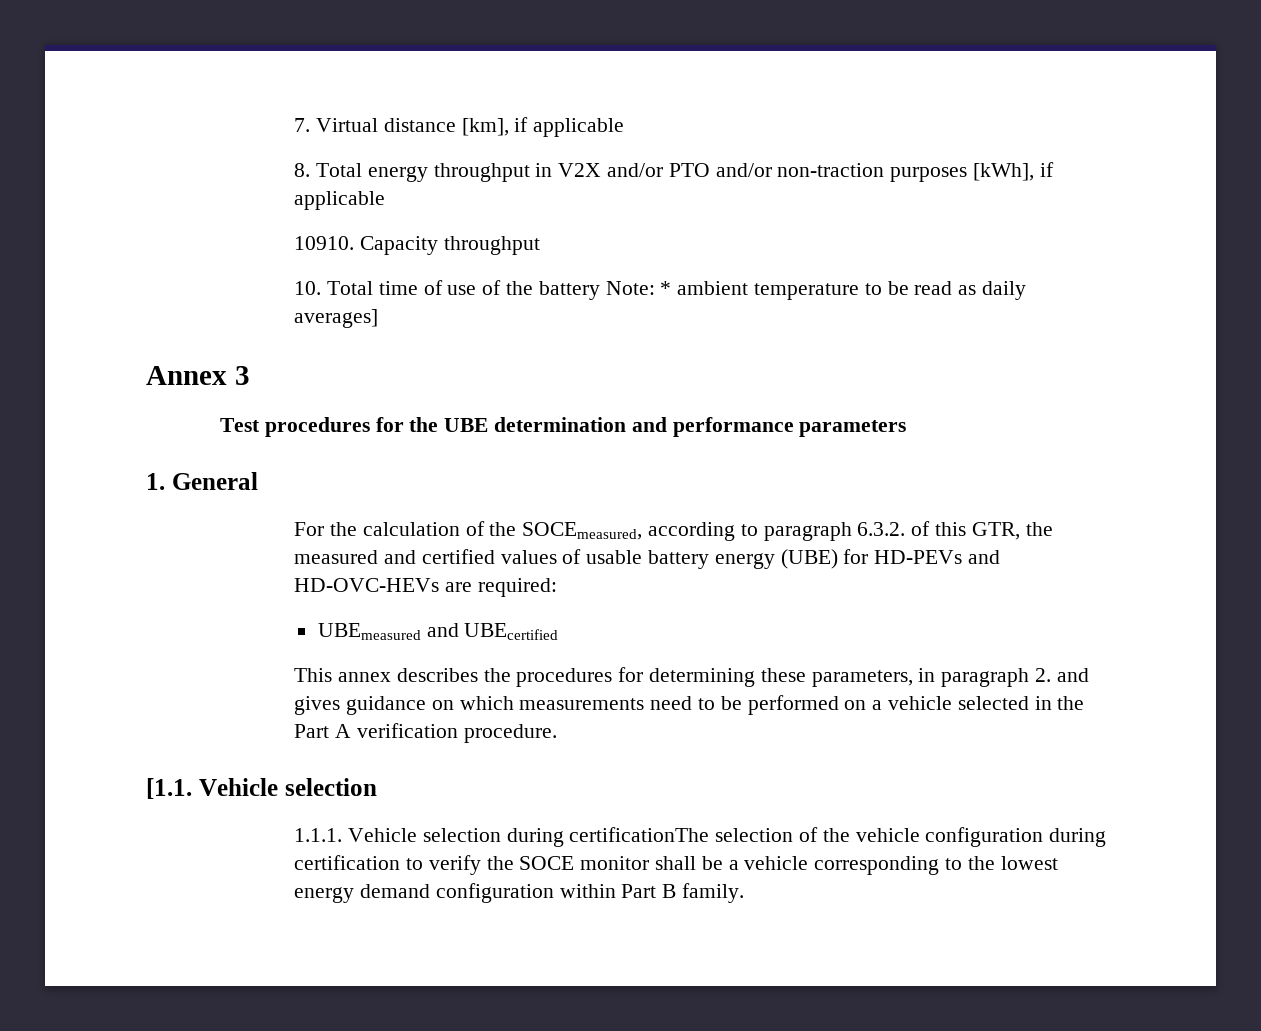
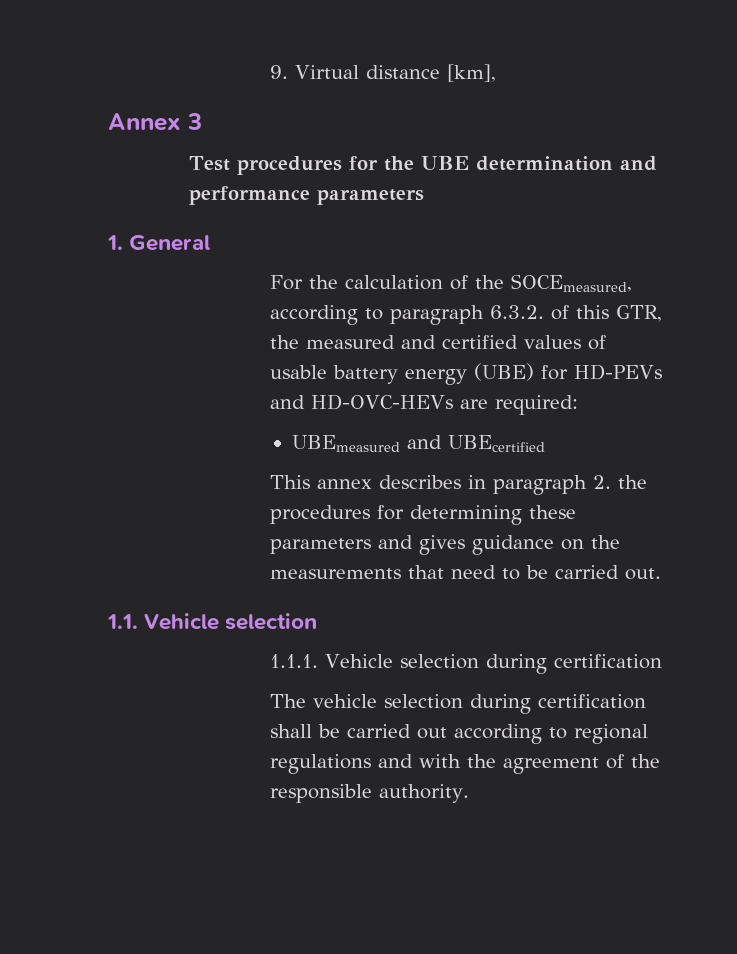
[294,118,311,132] 7. -> [269,65,288,79] 9.
[514,117,625,137] [294,162,1054,182] [294,191,386,210] [294,236,540,255] [294,280,1026,300] [294,309,379,328] if applicable // 8. Total energy throughput in V2X and/or PTO and/or non-traction purposes [kWh], if applicable // 10910. Capacity throughput // 10. Total time of use of the battery Note: * ambient temperature to be read as daily averages] -> (496, 73) none
(478, 675) none -> [467,475,611,495] in paragraph 2.
[811,668,1089,687] [294,695,1085,715] [294,723,557,743] [146,778,192,799] parameters, in paragraph 2. and gives guidance on which measurements need to be performed on a vehicle selected in the Part A verification procedure. // [1.1. -> [269,535,620,555] [269,565,661,580] [107,614,138,629] parameters and gives guidance on the measurements that need to be carried out. // 1.1.
[569,827,1107,847] [294,855,1058,875] [294,883,744,903] certificationThe selection of the vehicle configuration during certification to verify the SOCE monitor shall be a vehicle corresponding to the lowest energy demand configuration within Part B family. -> [553,654,662,669] [269,694,646,714] [269,724,648,744] [269,754,660,774] [269,784,469,803] certification // The vehicle selection during certification shall be carried out according to regional regulations and with the agreement of the responsible authority.

